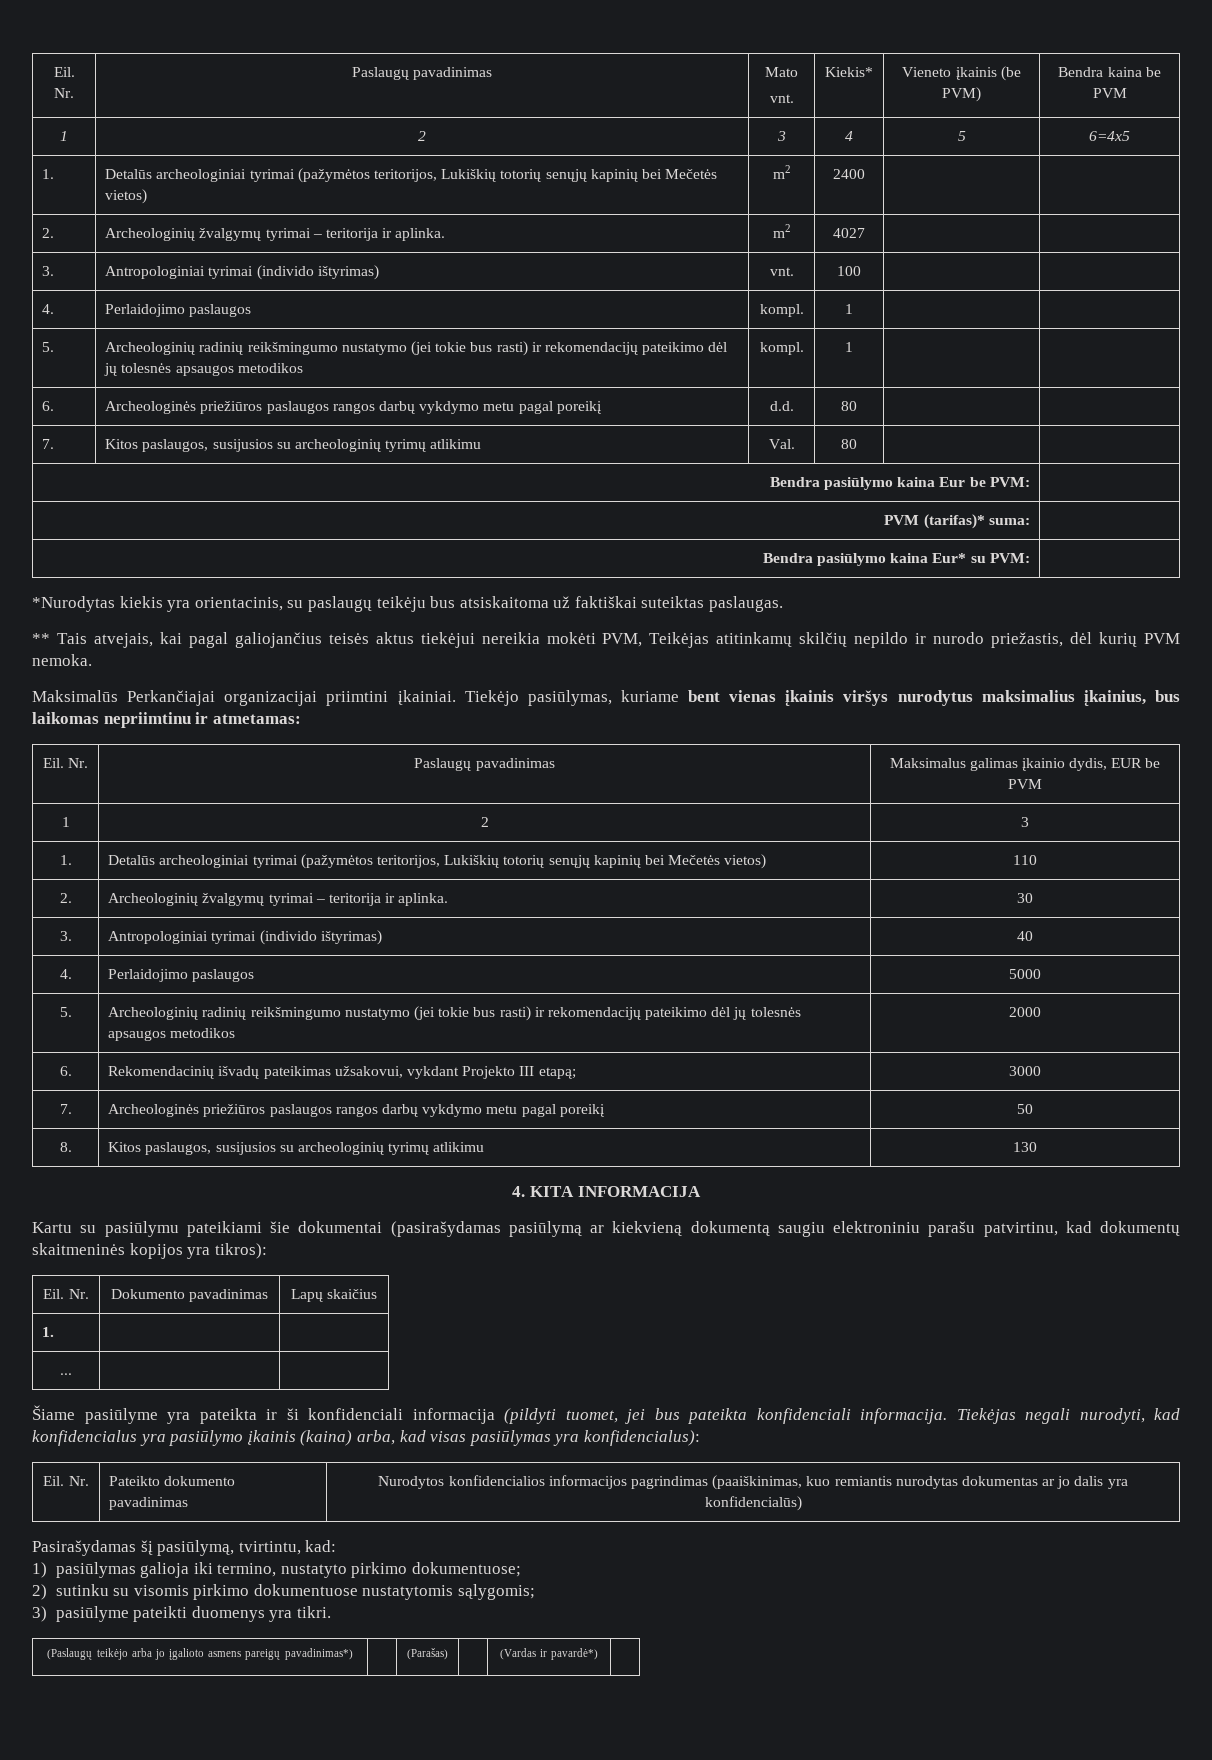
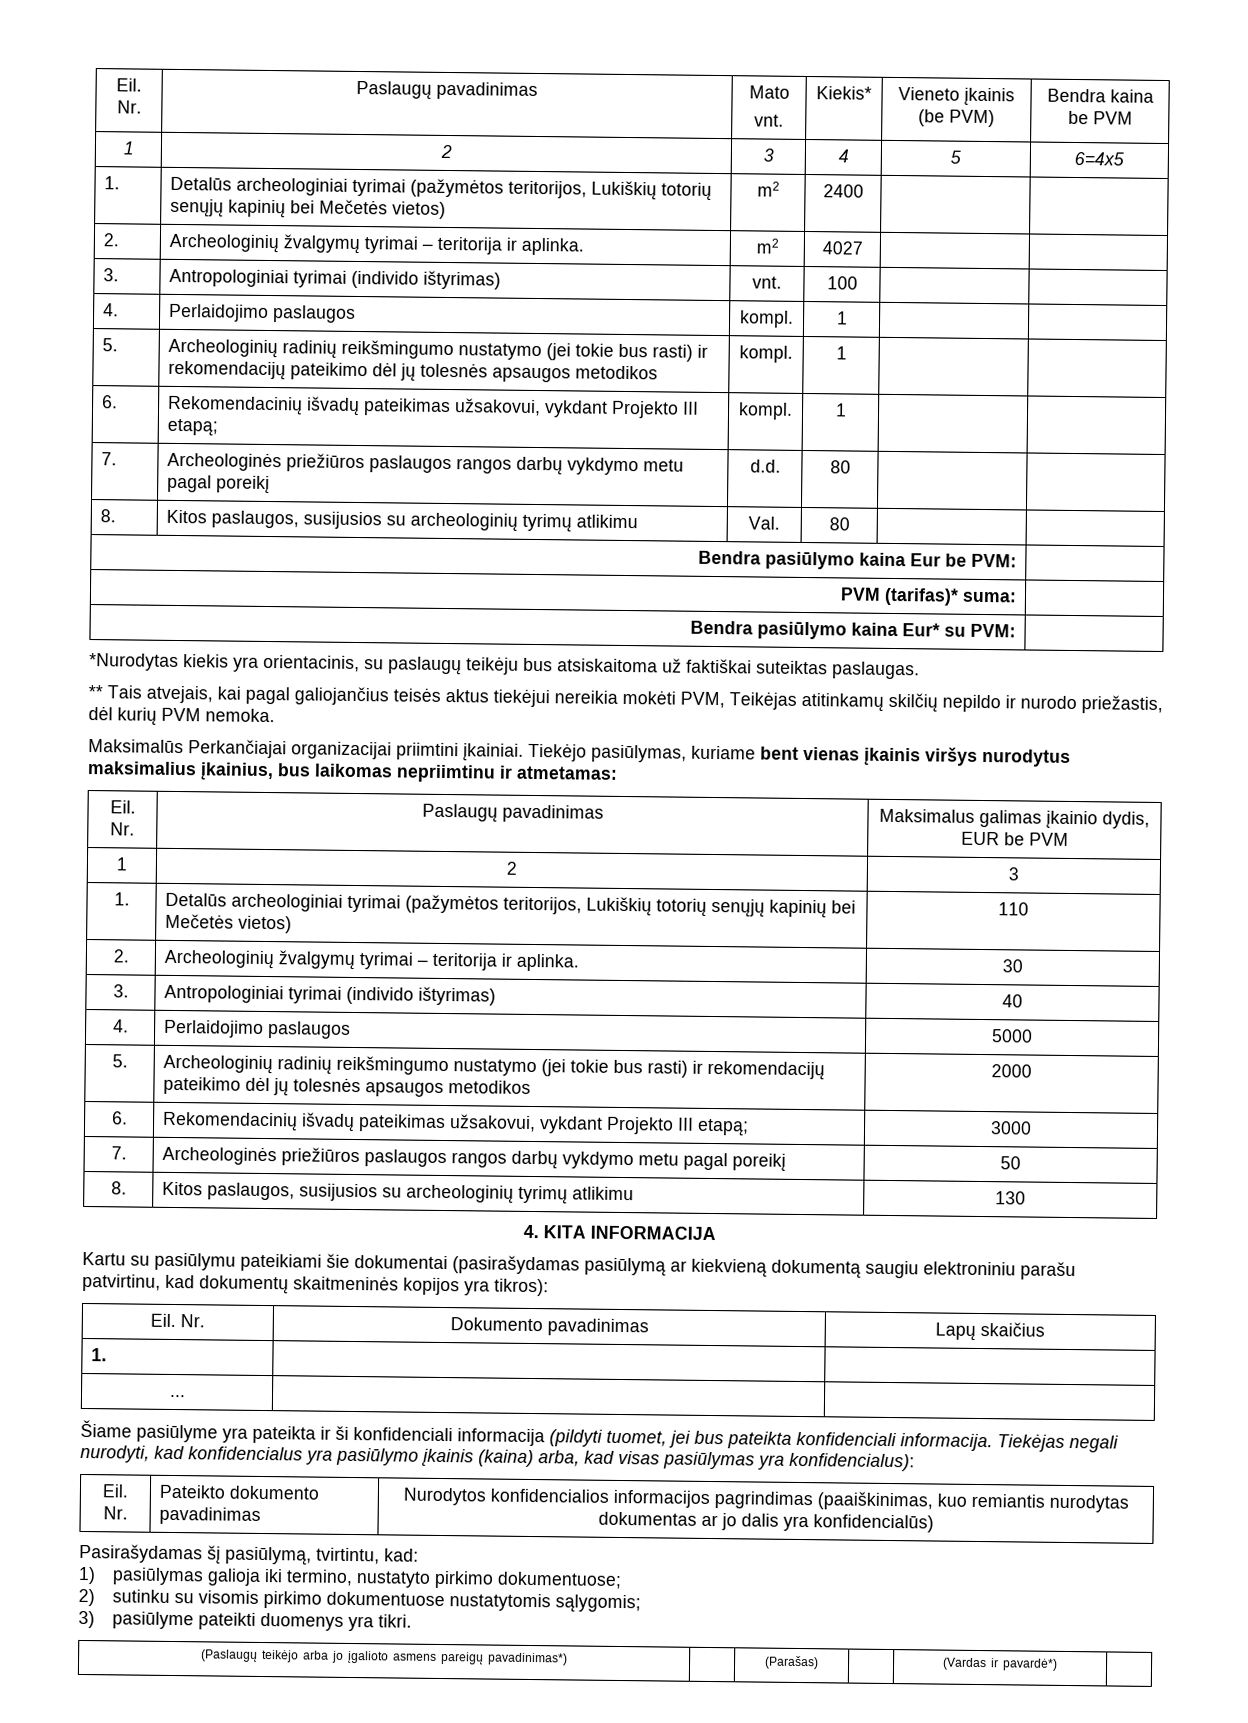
(55, 406) none -> [167,395,700,419] [167,418,219,437] [738,402,793,420] [834,403,847,417] [101,452,118,466] | Rekomendacinių išvadų pateikimas užsakovui, vykdant Projekto III etapą; | kompl. | 1 | | // 7.
[42,439,55,449] 7. -> [100,509,117,523] 8.

